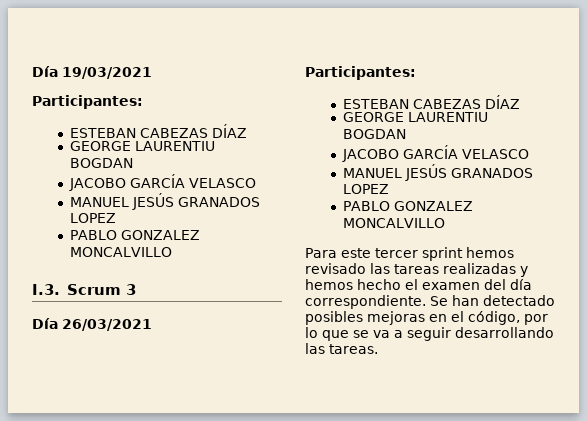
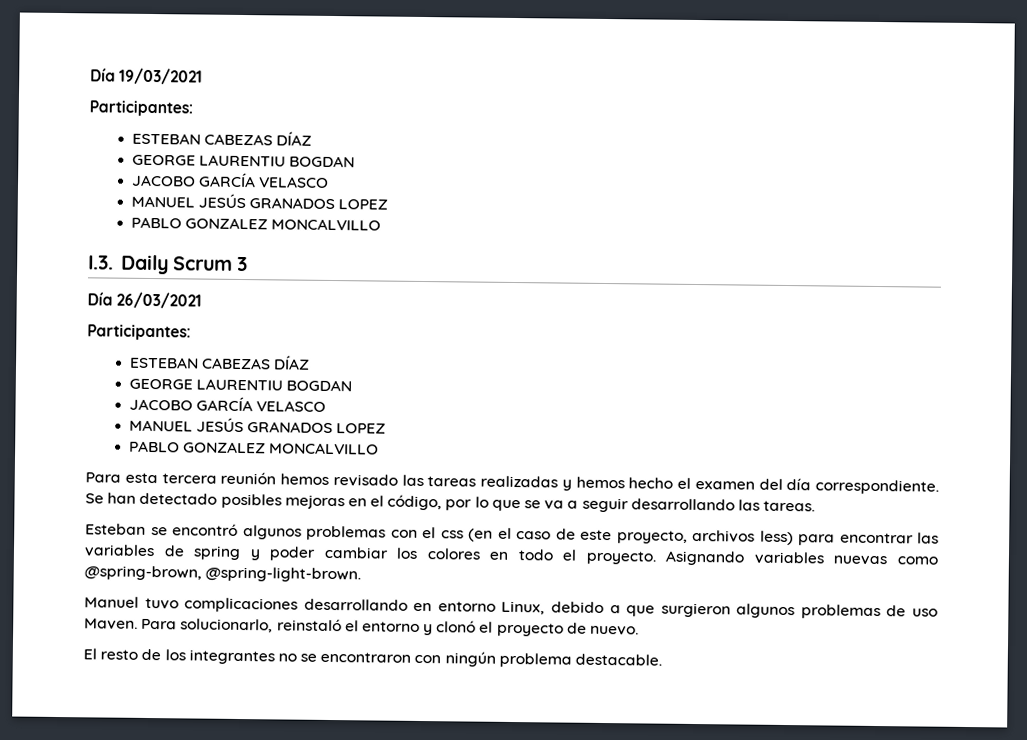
(60, 289) none -> [120,254,169,275] Daily
[341,247,463,261] este tercer sprint -> [124,471,277,485] esta tercera reunión
(378, 349) none -> [85,523,939,546] [84,544,938,566] [84,565,362,583] [84,596,938,620] [84,618,640,637] [83,648,663,668] // Esteban se encontró algunos problemas con el css (en el caso de este proyecto, archivos less) para encontrar las variables de spring y poder cambiar los colores en todo el proyecto. Asignando variables nuevas como @spring-brown, @spring-light-brown. // Manuel tuvo complicaciones desarrollando en entorno Linux, debido a que surgieron algunos problemas de uso Maven. Para solucionarlo, reinstaló el entorno y clonó el proyecto de nuevo. // El resto de los integrantes no se encontraron con ningún problema destacable.

